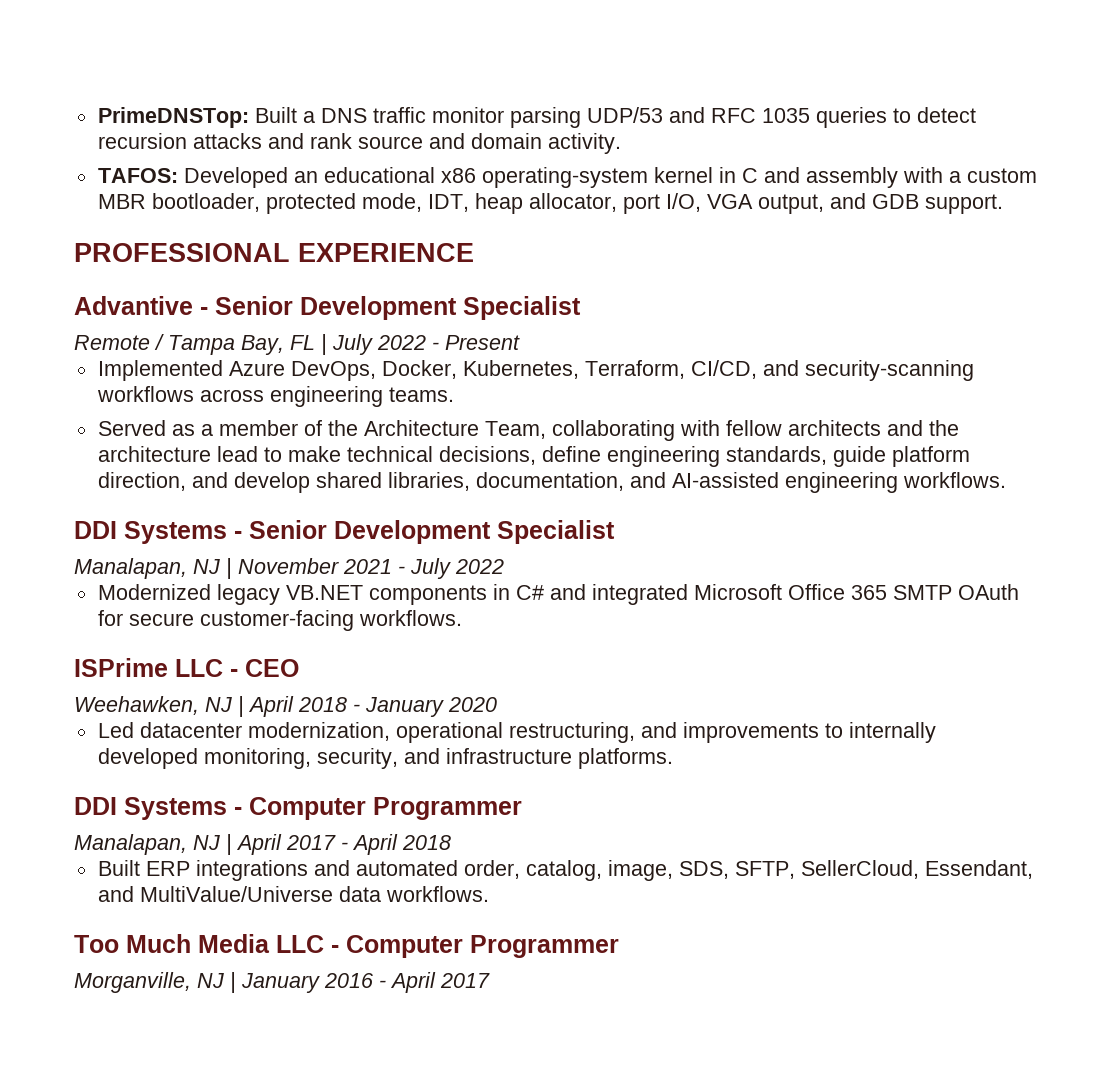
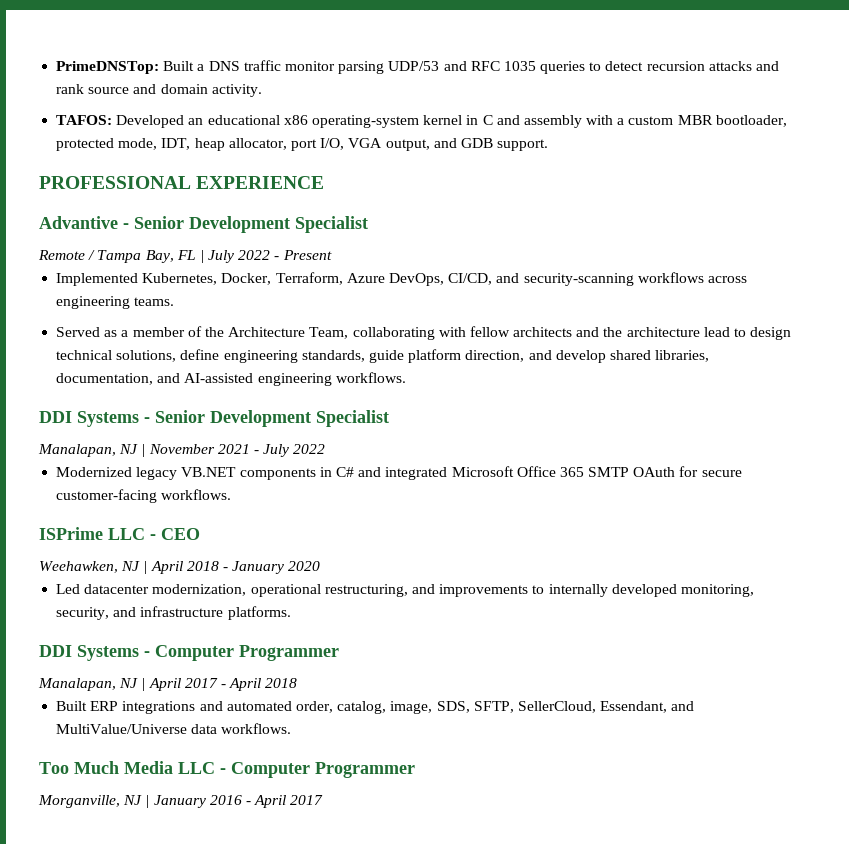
[228,360,685,381] Azure DevOps, Docker, Kubernetes, Terraform, -> [142,272,444,286] Kubernetes, Docker, Terraform, Azure DevOps,
[287,446,536,465] make technical decisions, -> [750,327,792,340] [56,350,177,362] design technical solutions,

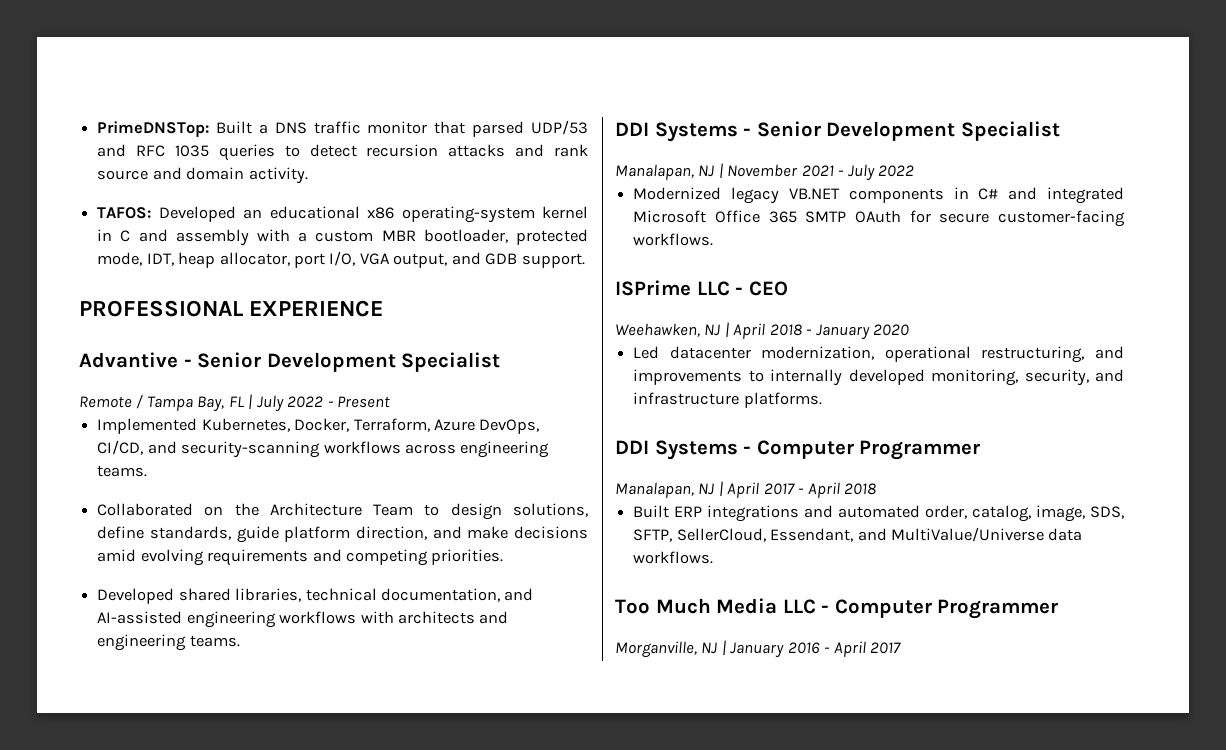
[338,61,385,74] parsing -> [434,121,525,137] that parsed
[56,326,730,340] Served as a member of the Architecture Team, collaborating with fellow architects and the architecture lead -> [97,503,414,516] Collaborated on the Architecture Team
[56,350,113,360] technical -> (502, 511) none
[223,350,298,363] engineering -> (145, 532) none
[555,350,606,363] develop -> [467,526,588,539] [97,549,504,566] [97,588,175,604] make decisions amid evolving requirements and competing priorities. // Developed
(710, 356) none -> [305,588,377,601] technical
[335,372,406,383] workflows. -> [279,611,509,624] [97,634,240,651] workflows with architects and engineering teams.

